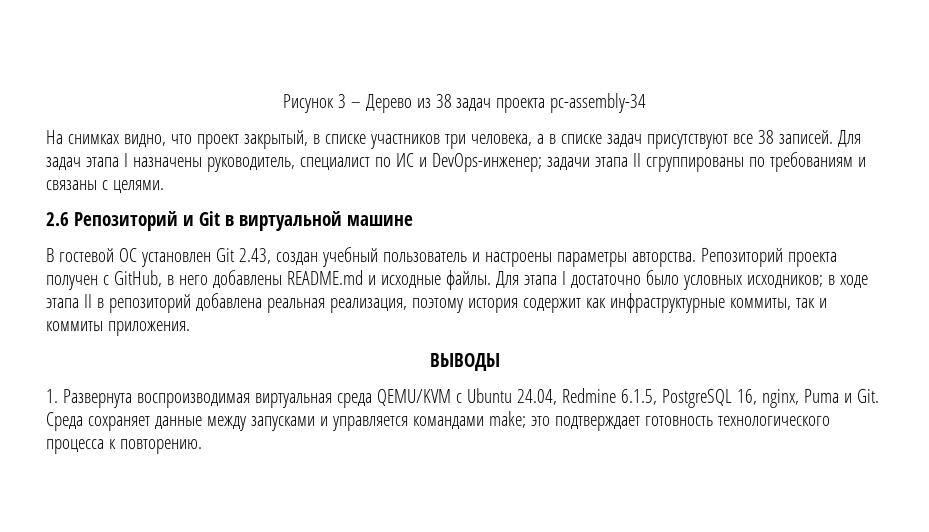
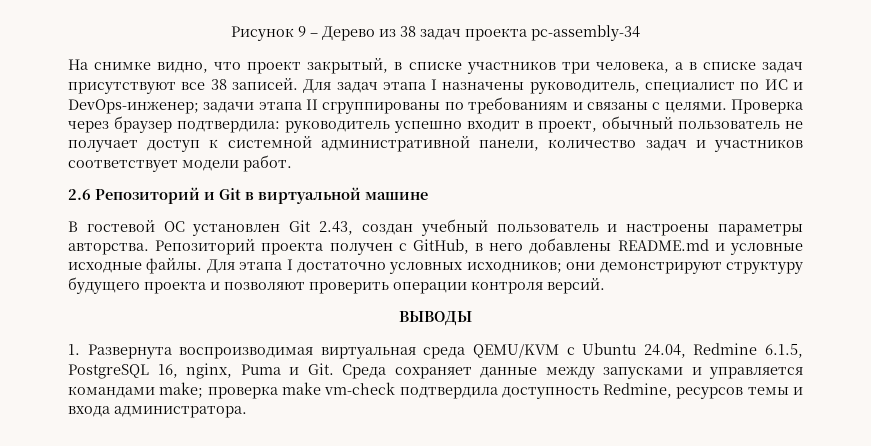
[336,94,346,109] 3 -> [298,26,306,37] 9
[66,134,119,145] снимках -> [94,61,152,70] снимке
(164, 187) none -> [731,99,804,114] [68,116,803,133] [68,136,803,152] [68,155,292,172] Проверка через браузер подтвердила: руководитель успешно входит в проект, обычный пользователь не получает доступ к системной административной панели, количество задач и участников соответствует модели работ.
(377, 280) none -> [729,243,803,255] условные
[645,269,680,285] было -> (386, 267) none
[827,274,869,288] [46,292,828,314] [46,321,191,337] в ходе этапа II в репозиторий добавлена реальная реализация, поэтому история содержит как инфраструктурные коммиты, так и коммиты приложения. -> [566,261,803,274] [68,277,605,294] они демонстрируют структуру будущего проекта и позволяют проверить операции контроля версий.
[530,415,831,431] [46,439,203,455] это подтверждает готовность технологического процесса к повторению. -> [207,382,803,399] [68,406,247,418] проверка make vm-check подтвердила доступность Redmine, ресурсов темы и входа администратора.

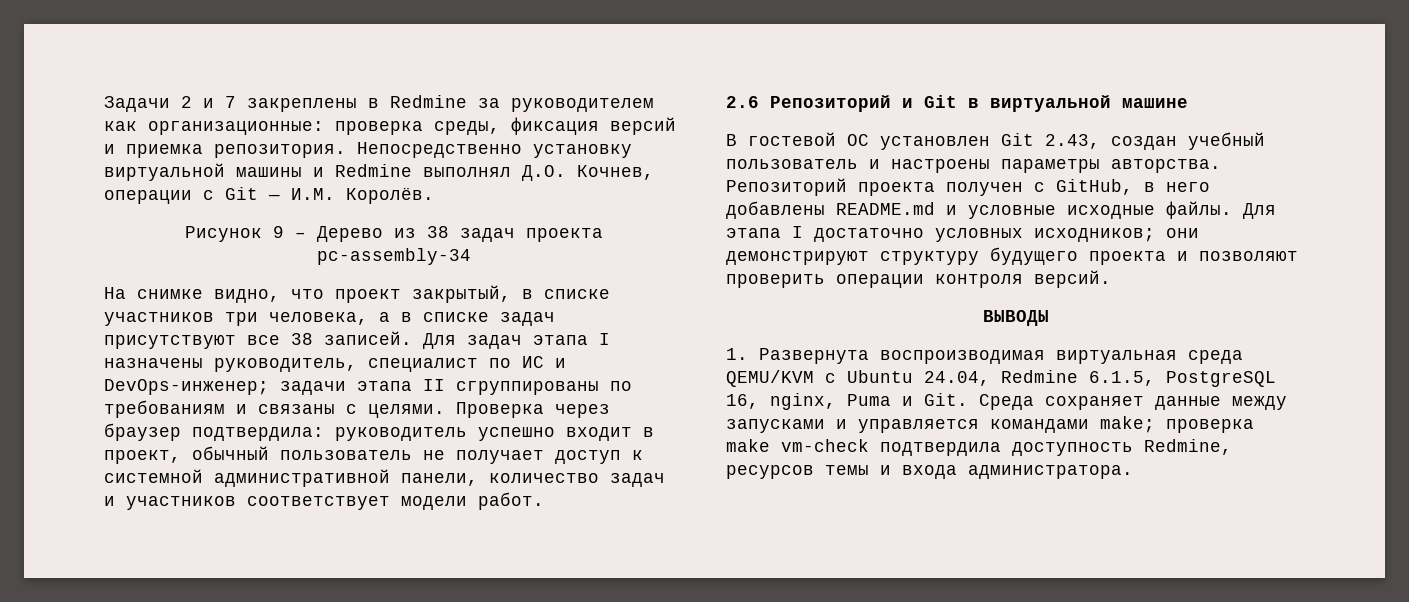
(231, 33) none -> [104,95,654,112] [104,117,676,135] [104,142,632,158] [104,163,654,181] [104,187,434,204] Задачи 2 и 7 закреплены в Redmine за руководителем как организационные: проверка среды, фиксация версий и приемка репозитория. Непосредственно установку виртуальной машины и Redmine выполнял Д.О. Кочнев, операции с Git — И.М. Королёв. //

